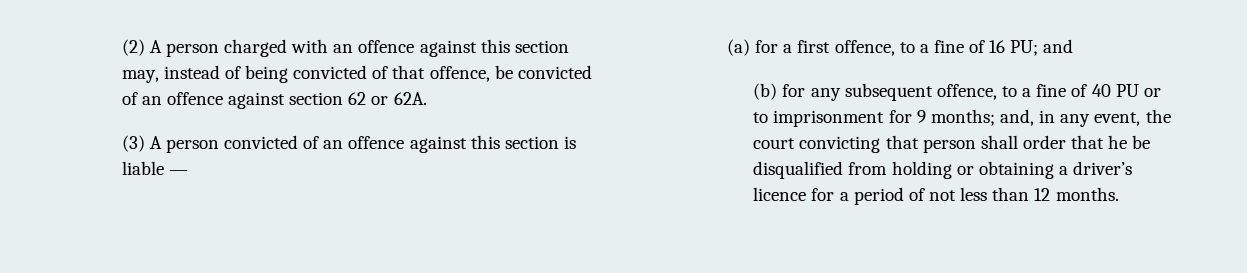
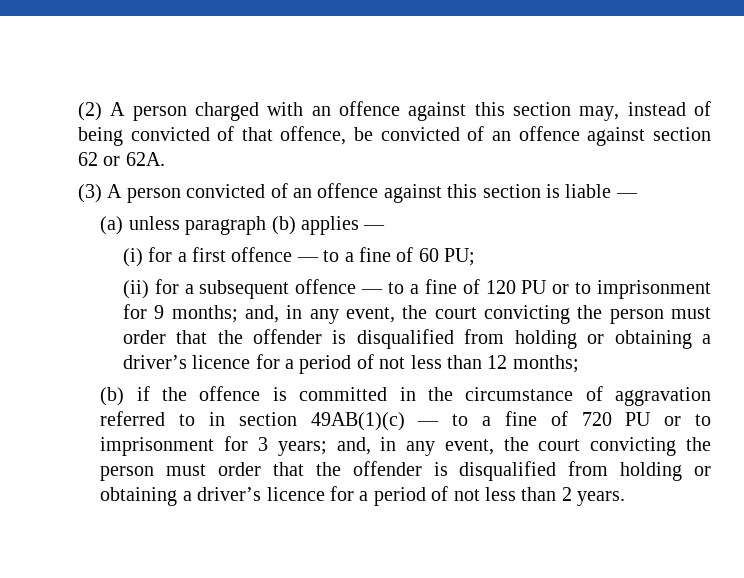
(751, 47) none -> [128,216,386,235] [122,248,143,267] unless paragraph (b) applies — // (i)
[834,40,1006,56] offence, to a fine of 16 -> [231,247,439,262] offence — to a fine of 60
[1043,39,1074,53] [753,83,1111,101] and // (b) for any subsequent offence, to a fine of 40 -> [122,279,516,299] // (ii) for a subsequent offence — to a fine of 120
[885,135,1151,153] that person shall order that he be -> [577,305,712,324] [122,329,347,344] the person must order that the offender is
[1055,187,1119,201] months. -> [512,355,579,373] [100,386,711,406] [100,411,712,431] [100,436,712,456] [100,461,711,481] [100,486,626,506] months; // (b) if the offence is committed in the circumstance of aggravation referred to in section 49AB(1)(c) — to a fine of 720 PU or to imprisonment for 3 years; and, in any event, the court convicting the person must order that the offender is disqualified from holding or obtaining a driver’s licence for a period of not less than 2 years.

